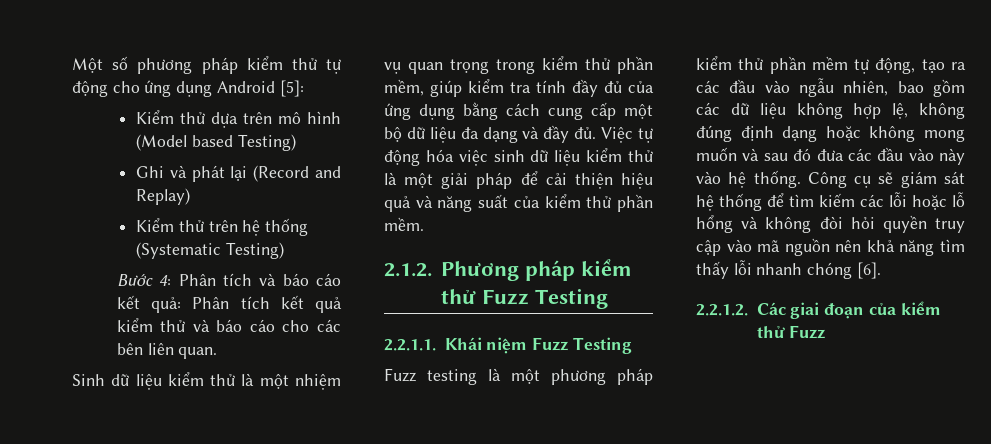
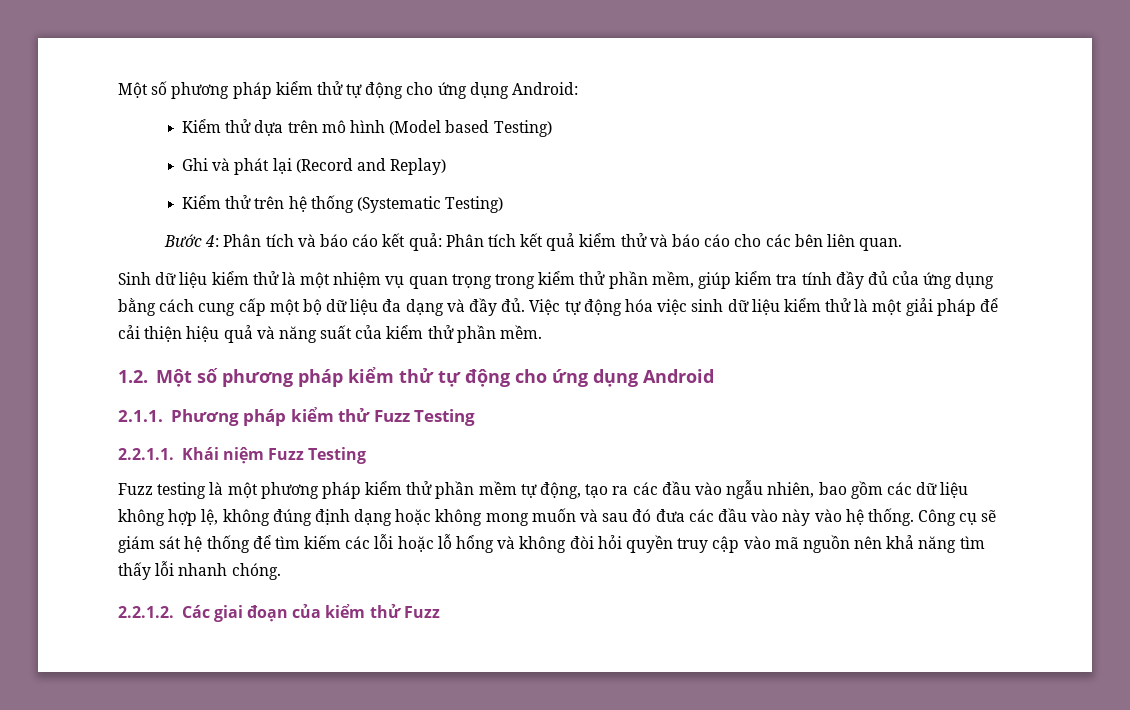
[216,80,304,97] Android [5]: -> [512,82,579,95] Android:
[384,263,432,277] 2.1.2. -> [118,367,714,387] [118,410,163,422] 1.2. Một số phương pháp kiểm thử tự động cho ứng dụng Android // 2.1.1.
[807,262,881,279] chóng [6]. -> [231,563,281,580] chóng.

